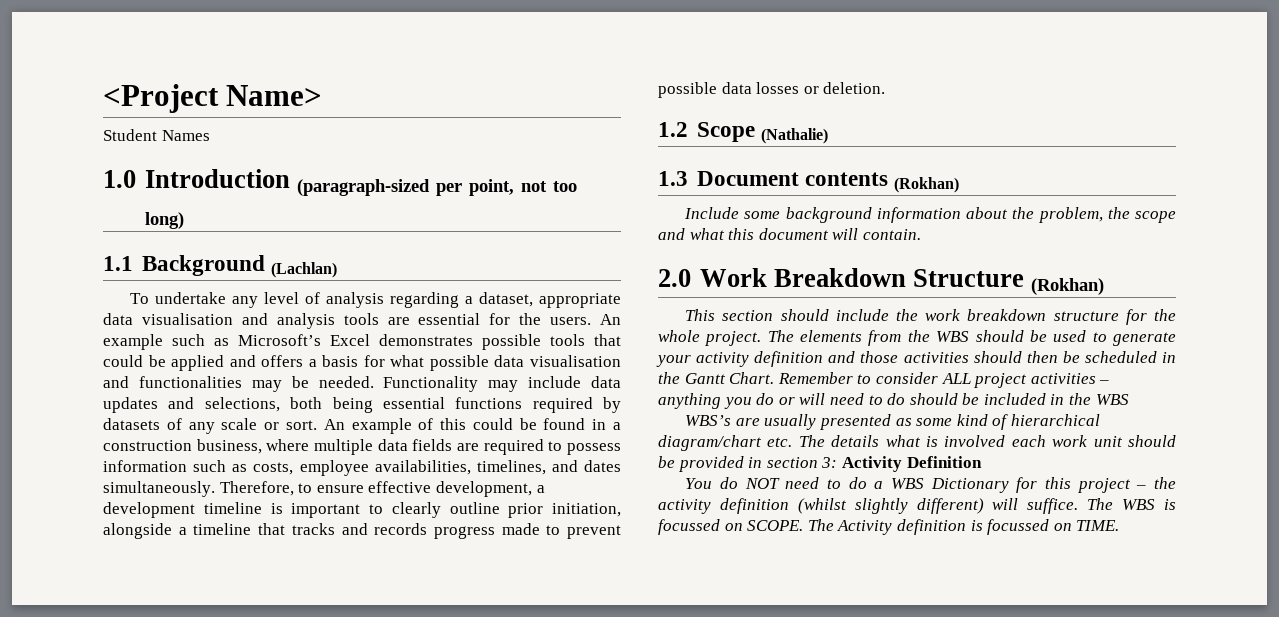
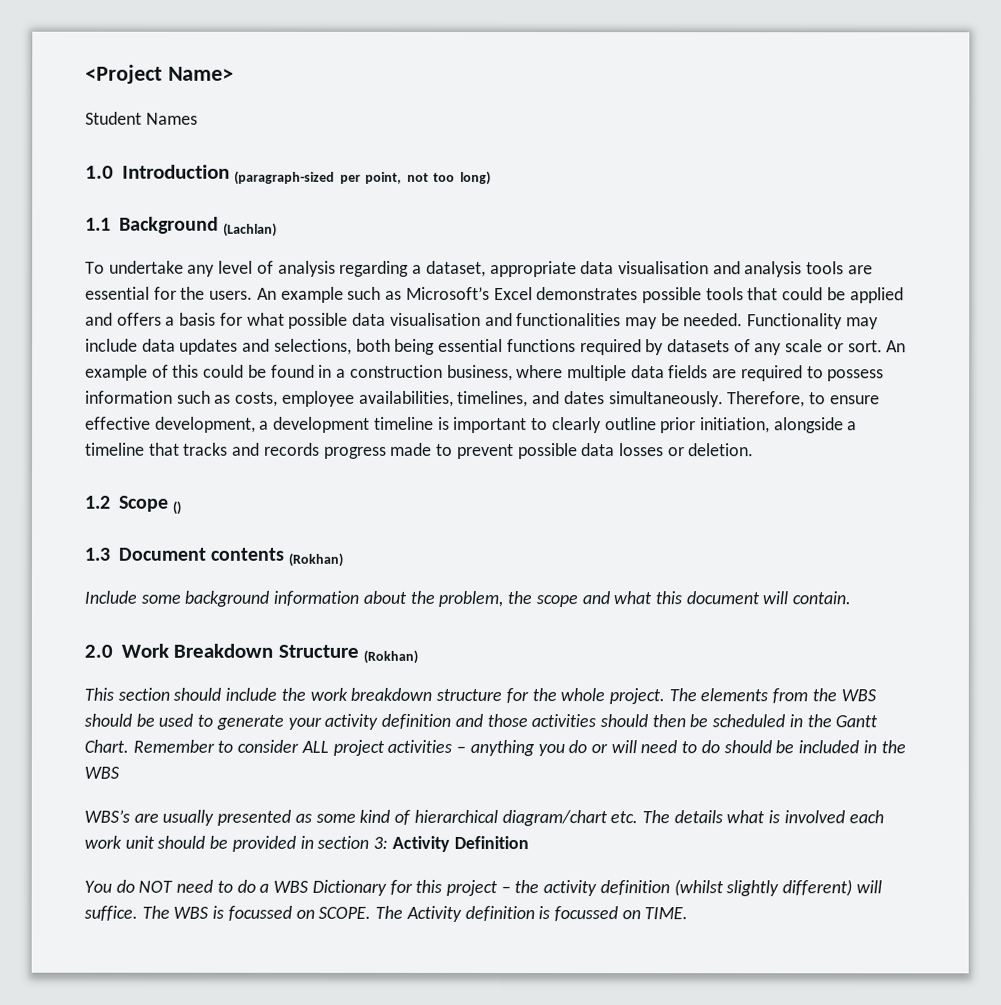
[760,128,828,144] (Nathalie) -> [172,500,183,515] ()

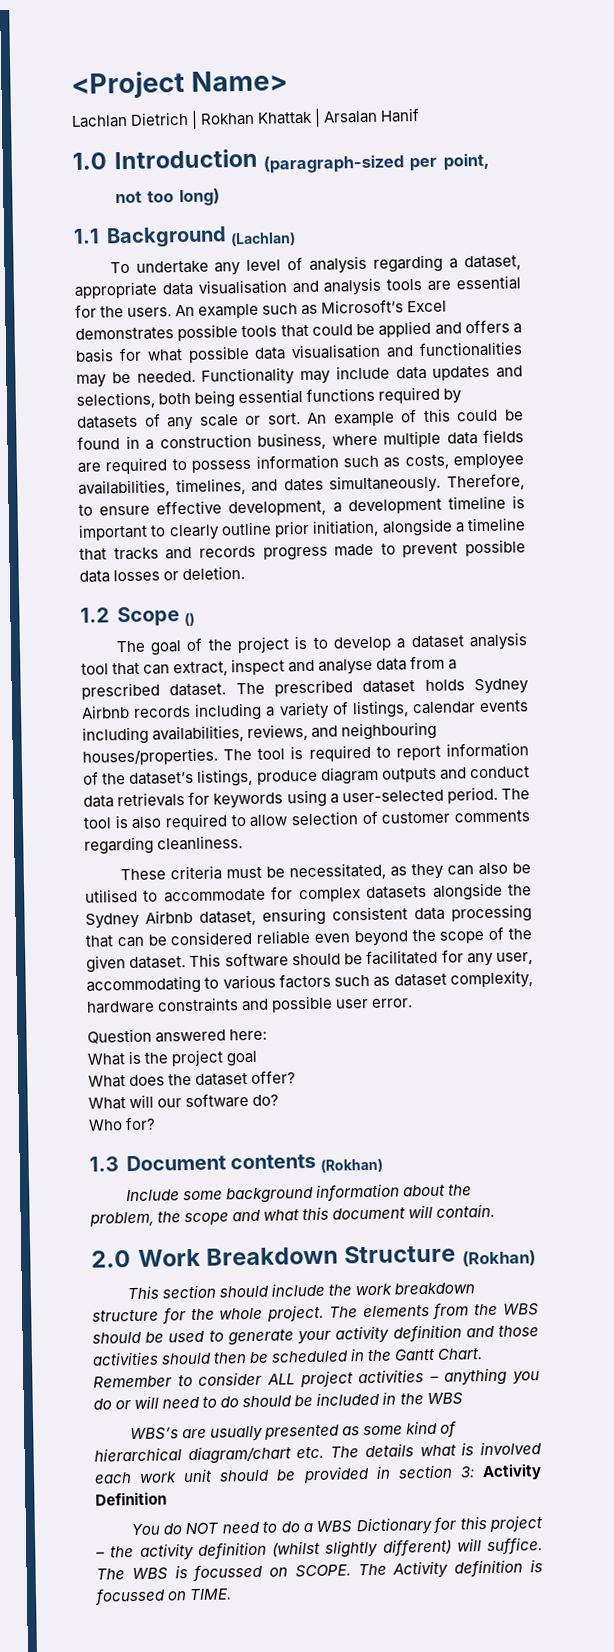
[85,111,198,125] Student Names -> [71,107,421,129] Lachlan Dietrich | Rokhan Khattak | Arsalan Hanif
(183, 507) none -> [115,632,528,656] [81,655,458,677] [81,678,530,700] [81,700,529,721] [82,721,438,745] [82,742,529,766] [83,766,530,787] [83,786,530,809] [83,810,530,831] [84,835,244,855] [119,862,531,881] [85,882,533,903] [85,904,532,929] [85,926,532,948] [86,949,533,973] [86,970,533,995] [86,995,414,1014] [87,1028,268,1044] [87,1049,259,1067] [88,1070,297,1088] [88,1093,280,1110] [88,1116,157,1131] // The goal of the project is to develop a dataset analysis tool that can extract, inspect and analyse data from a prescribed dataset. The prescribed dataset holds Sydney Airbnb records including a variety of listings, calendar events including availabilities, reviews, and neighbouring houses/properties. The tool is required to report information of the dataset’s listings, produce diagram outputs and conduct data retrievals for keywords using a user-selected period. The tool is also required to allow selection of customer comments regarding cleanliness. // These criteria must be necessitated, as they can also be utilised to accommodate for complex datasets alongside the Sydney Airbnb dataset, ensuring consistent data processing that can be considered reliable even beyond the scope of the given dataset. This software should be facilitated for any user, accommodating to various factors such as dataset complexity, hardware constraints and possible user error. // Question answered here: // What is the project goal // What does the dataset offer? // What will our software do? // Who for?

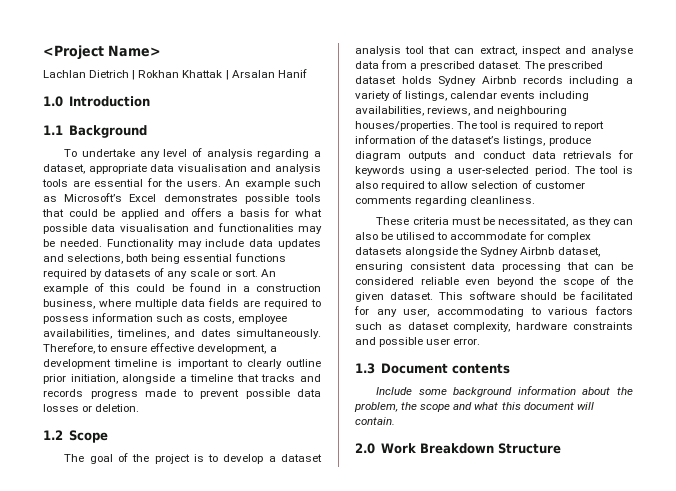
[262,152,490,174] [114,188,221,207] (paragraph-sized per point, not too long) -> (150, 101) none
[229,232,296,247] (Lachlan) -> (147, 131) none
[183,612,195,627] () -> (108, 436) none
[87,1028,268,1044] [87,1049,259,1067] [88,1070,297,1088] [88,1093,280,1110] [88,1116,157,1131] // Question answered here: // What is the project goal // What does the dataset offer? // What will our software do? // Who for? -> (481, 341) none
[320,1158,384,1173] (Rokhan) -> (510, 368) none
[461,1250,536,1267] [126,1282,475,1300] [92,1302,539,1325] [92,1324,539,1346] [92,1348,484,1366] [93,1367,540,1388] [93,1391,463,1410] [129,1420,457,1442] [94,1441,542,1465] [94,1463,542,1484] [95,1491,167,1506] [130,1515,543,1536] [96,1537,543,1561] [96,1559,543,1583] [94,1587,233,1606] (Rokhan) // This section should include the work breakdown structure for the whole project. The elements from the WBS should be used to generate your activity definition and those activities should then be scheduled in the Gantt Chart. Remember to consider ALL project activities – anything you do or will need to do should be included in the WBS // WBS’s are usually presented as some kind of hierarchical diagram/chart etc. The details what is involved each work unit should be provided in section 3: Activity Definition // You do NOT need to do a WBS Dictionary for this project – the activity definition (whilst slightly different) will suffice. The WBS is focussed on SCOPE. The Activity definition is focussed on TIME. -> (561, 448) none

